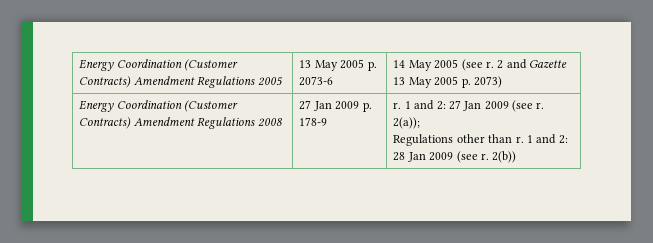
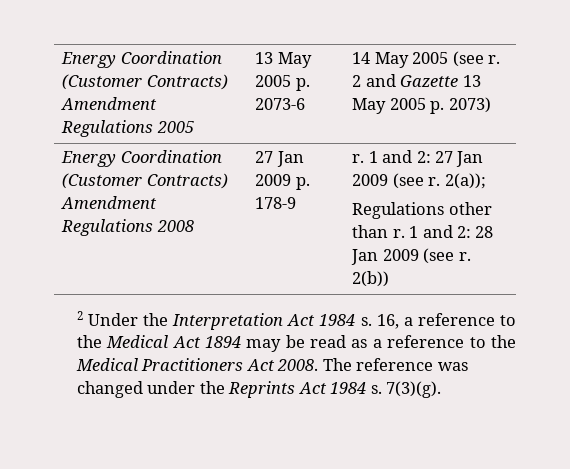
(517, 157) none -> [76,311,517,330] [76,335,516,352] [75,358,468,371] [76,381,441,398] // 2 Under the Interpretation Act 1984 s. 16, a reference to the Medical Act 1894 may be read as a reference to the Medical Practitioners Act 2008. The reference was changed under the Reprints Act 1984 s. 7(3)(g).

